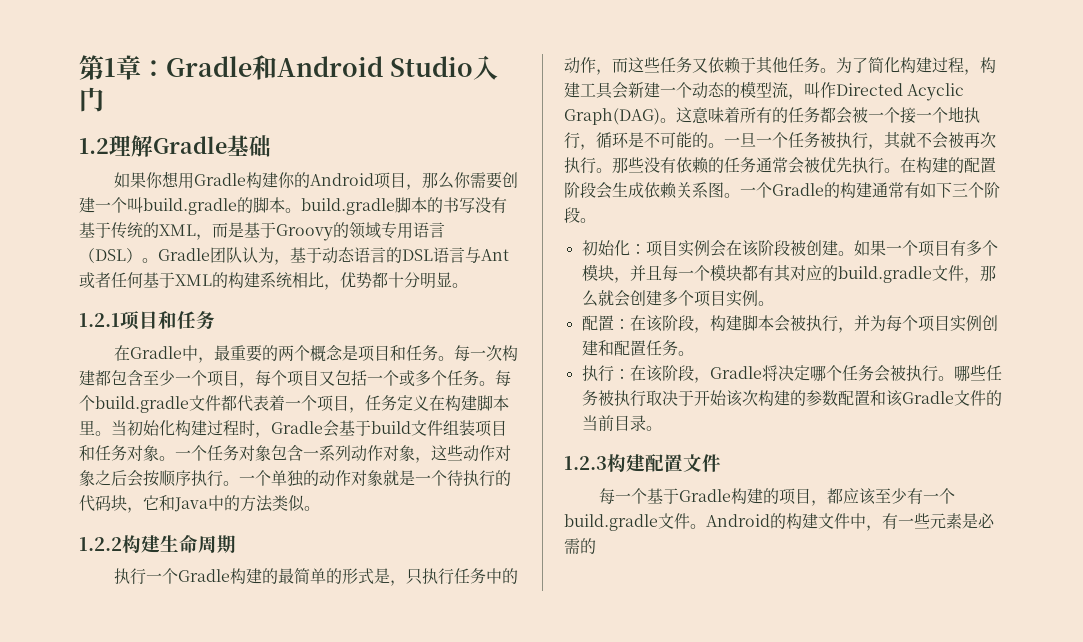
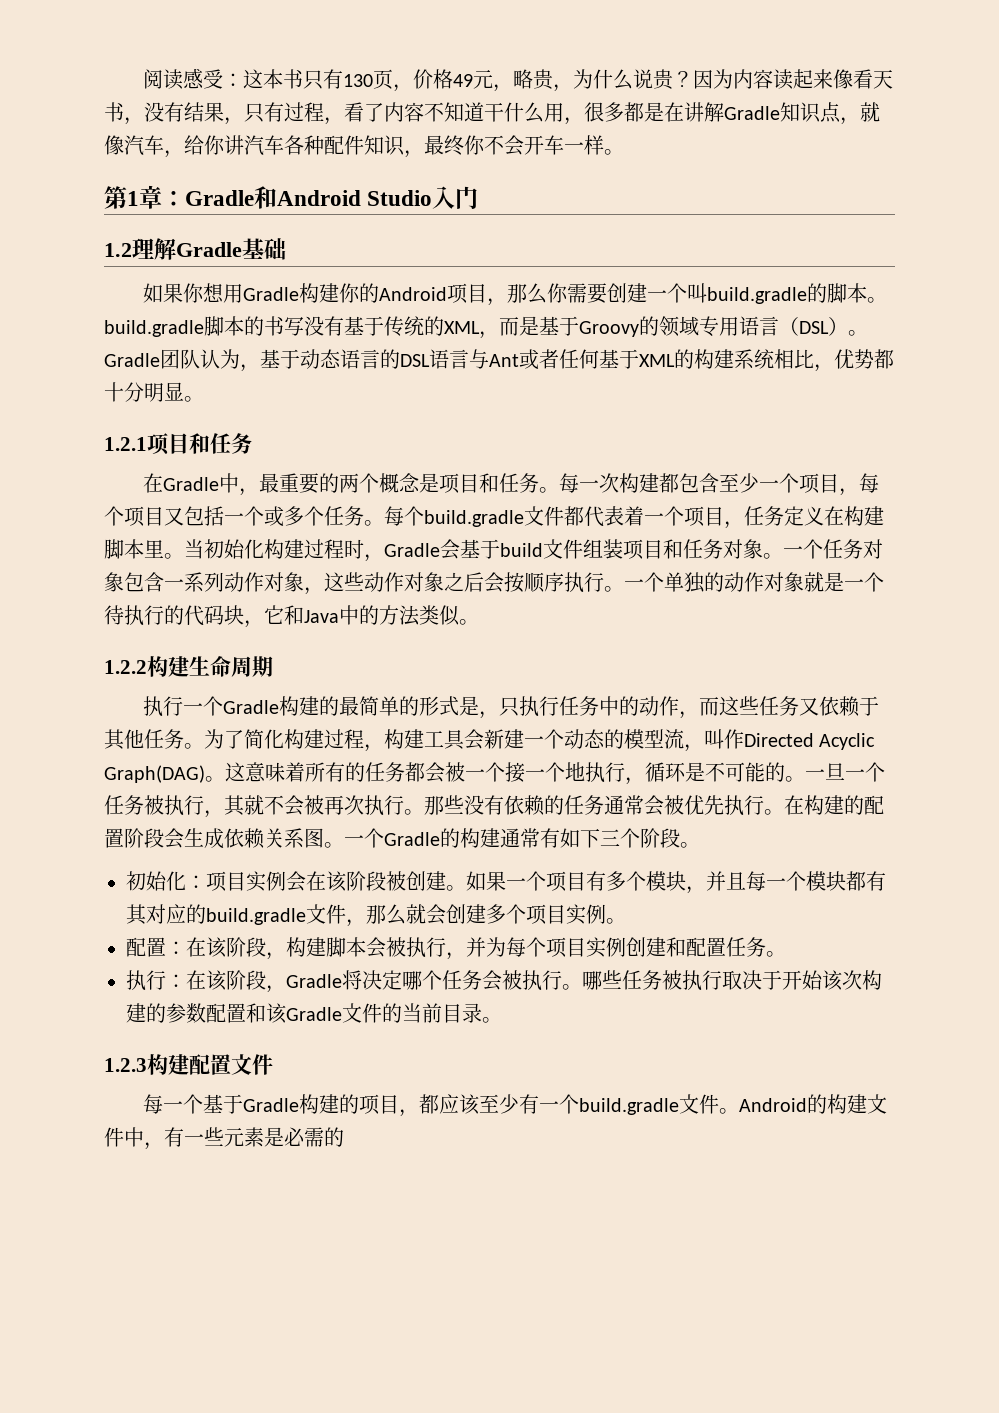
(79, 67) none -> [143,68,894,92] [104,102,880,125] [104,135,624,158] 阅读感受：这本书只有130页，价格49元，略贵，为什么说贵？因为内容读起来像看天书，没有结果，只有过程，看了内容不知道干什么用，很多都是在讲解Gradle知识点，就像汽车，给你讲汽车各种配件知识，最终你不会开车一样。 //

